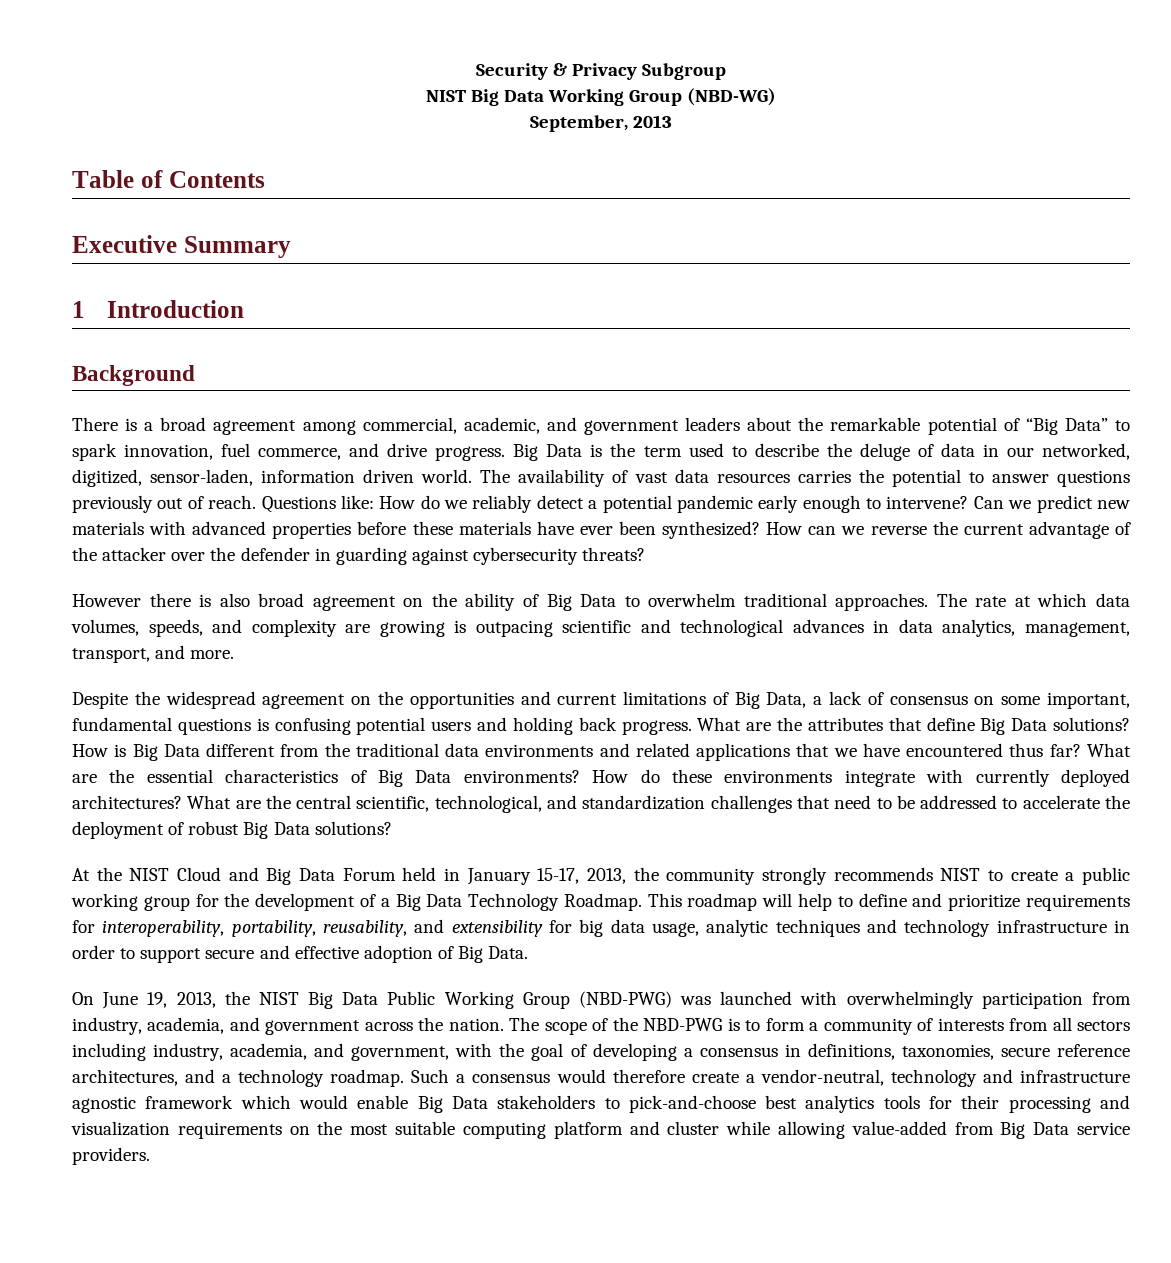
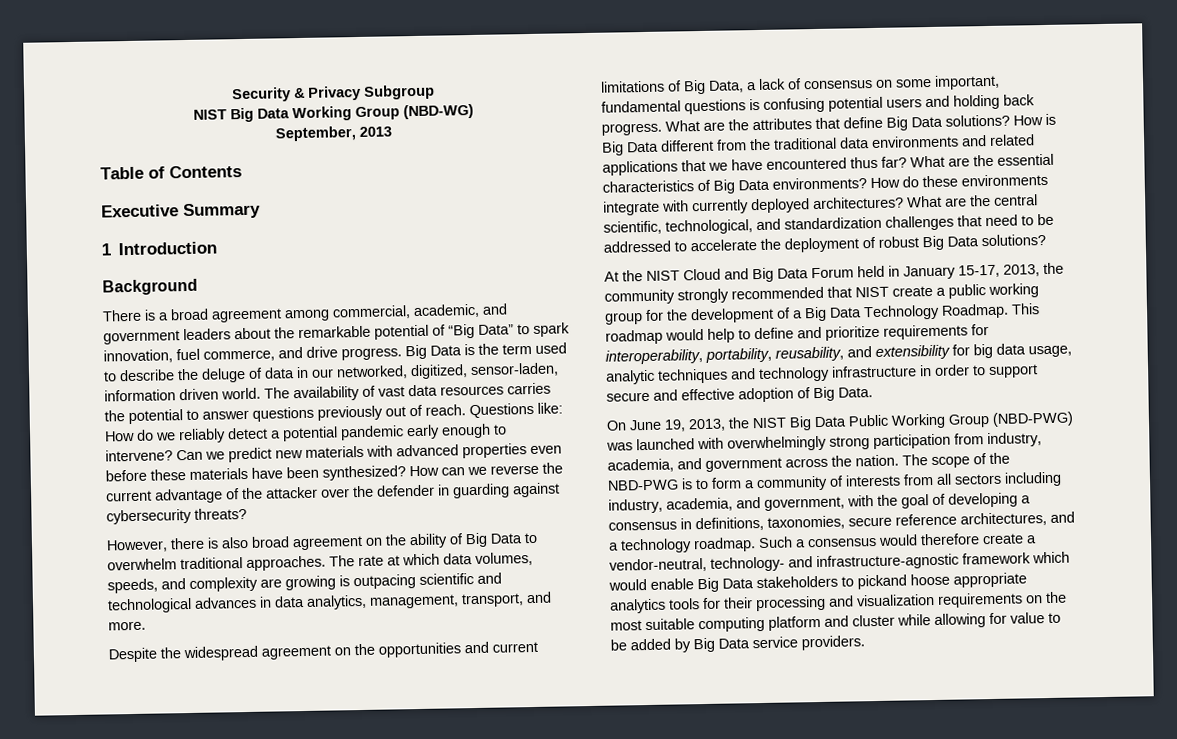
(352, 530) none -> [530,445,562,455] even
[579,526,613,535] ever -> (283, 473) none
[72,594,141,607] However -> [106,539,168,553] However,
[833,867,1003,881] recommends NIST to -> [731,286,889,300] recommended that NIST
[762,893,793,907] will -> [665,328,704,341] would
(974, 1000) none -> [829,436,870,450] strong
[890,1069,1131,1087] [72,1096,136,1113] technology and infrastructure agnostic -> [710,553,959,572] technology- and infrastructure-agnostic
[628,1095,798,1113] pick-and-choose best -> [857,572,1027,590] pickand hoose appropriate
[851,1121,994,1135] value-added from -> [989,612,1061,625] [610,638,691,653] for value to be added by

